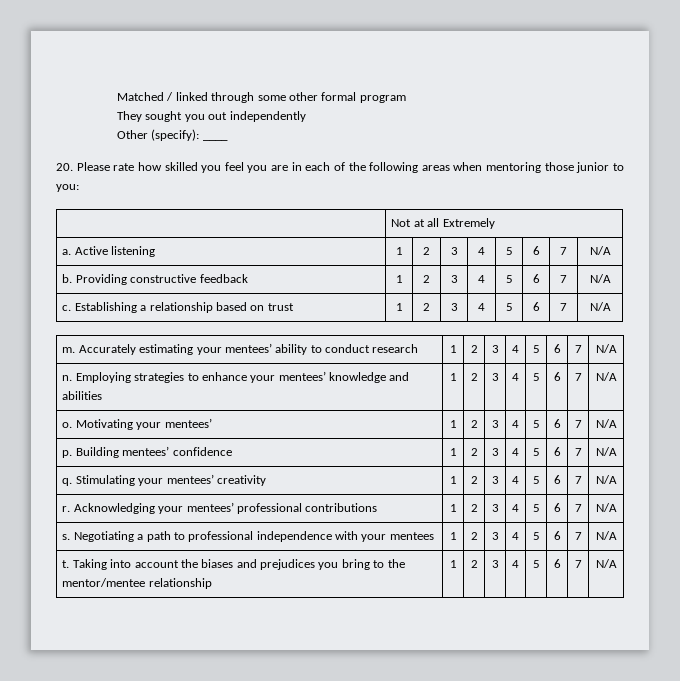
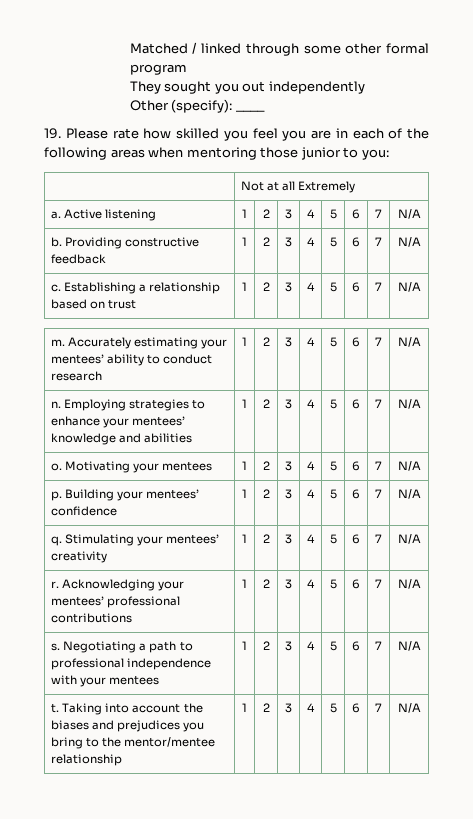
[56,163,73,171] 20. -> [44,128,61,139] 19.
[164,418,212,428] mentees’ -> [162,462,213,471] mentees
(119, 452) none -> [117,491,144,501] your

